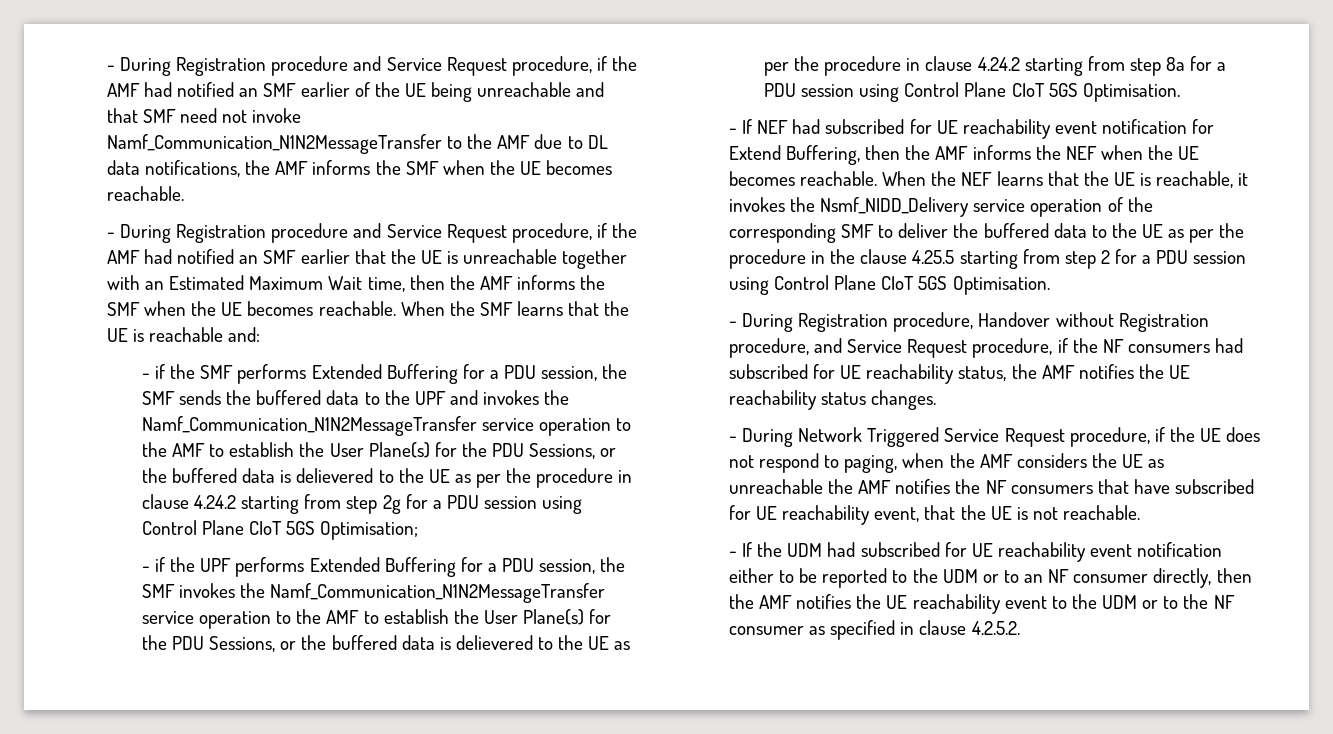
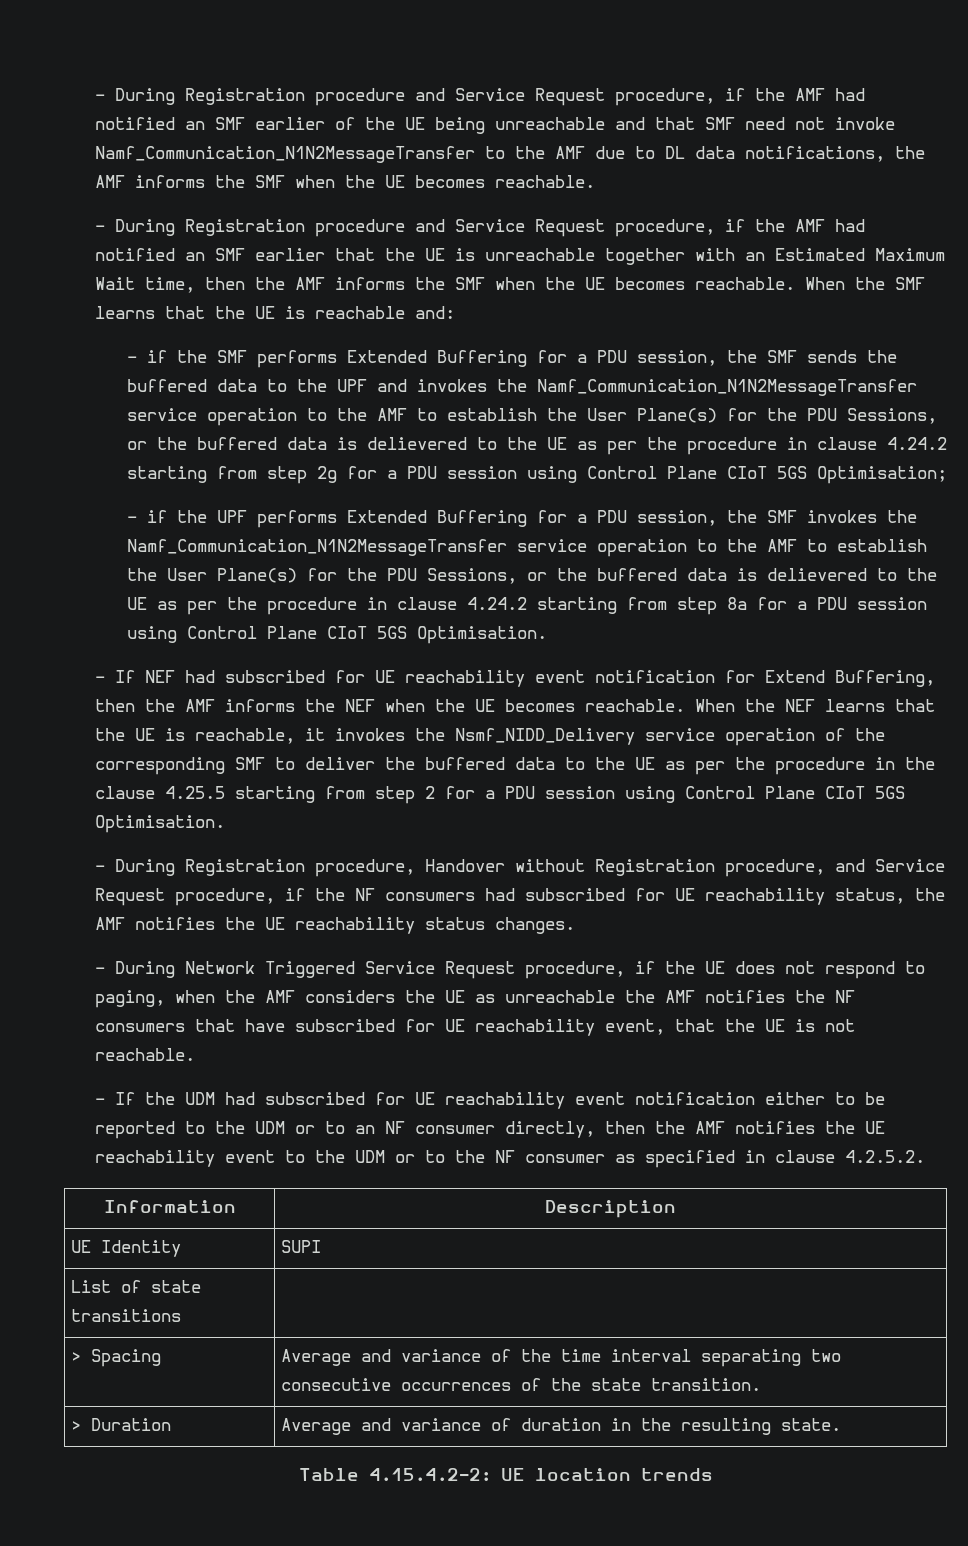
(1020, 628) none -> [103,1200,236,1213] [545,1200,676,1218] [71,1240,182,1257] [281,1240,322,1253] [71,1280,202,1293] [71,1309,182,1322] [71,1349,162,1367] [281,1349,842,1367] [281,1378,762,1391] [71,1418,172,1431] [281,1418,842,1435] [298,1468,713,1481] // Information | Description // UE Identity | SUPI // List of state transitions | // > Spacing | Average and variance of the time interval separating two consecutive occurrences of the state transition. // > Duration | Average and variance of duration in the resulting state. // Table 4.15.4.2-2: UE location trends

